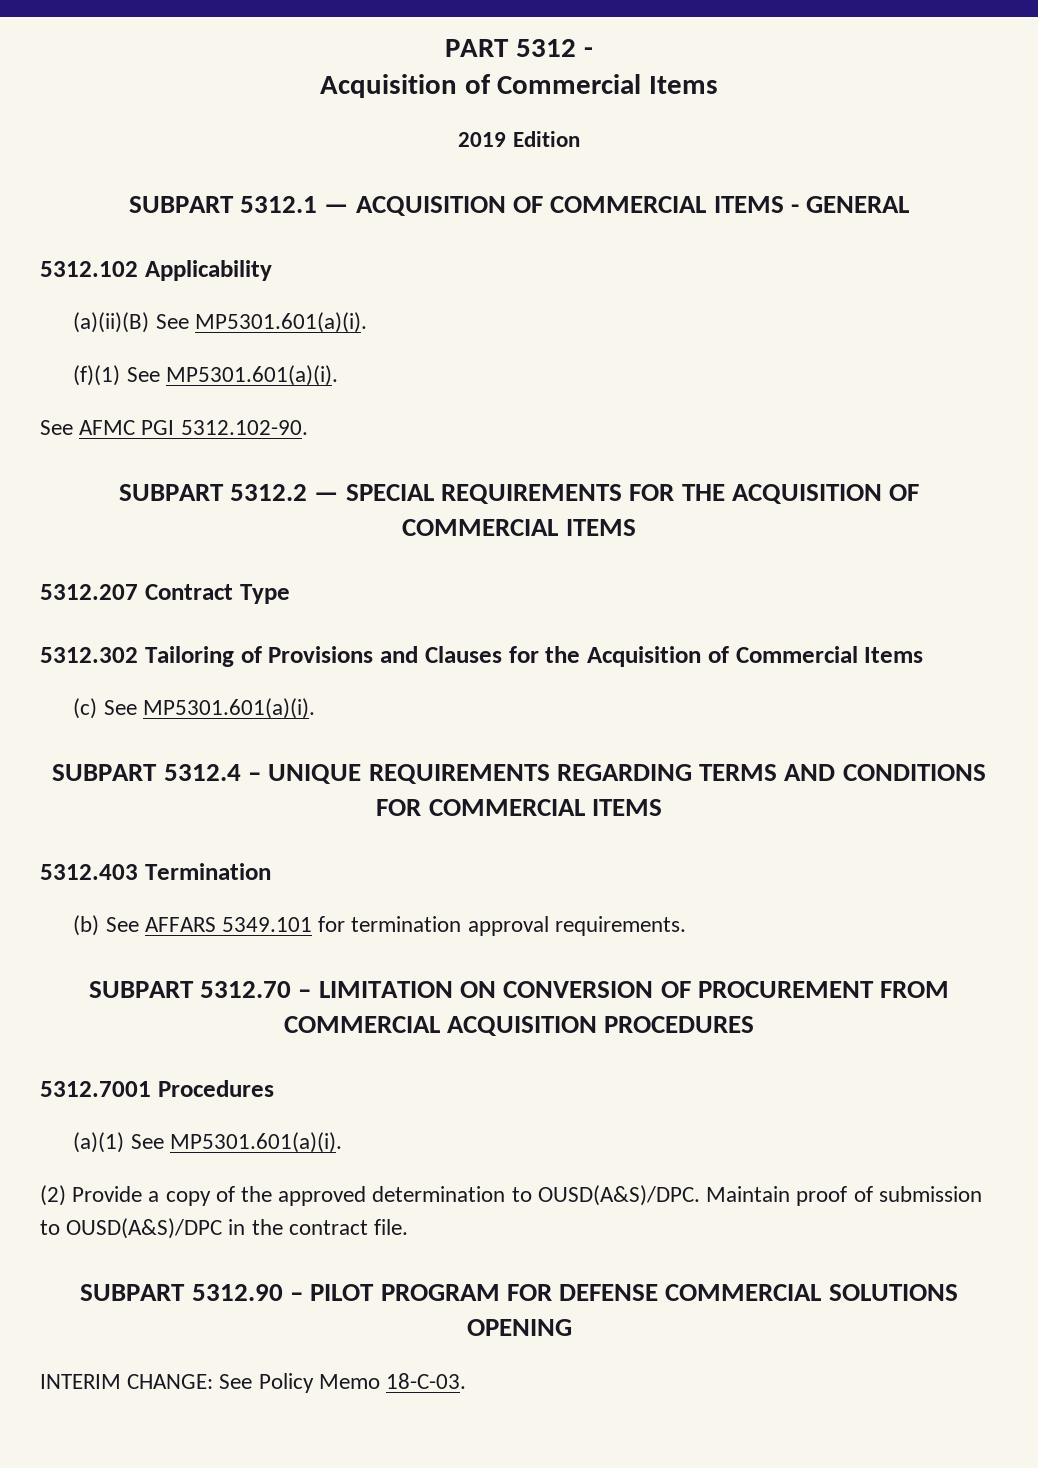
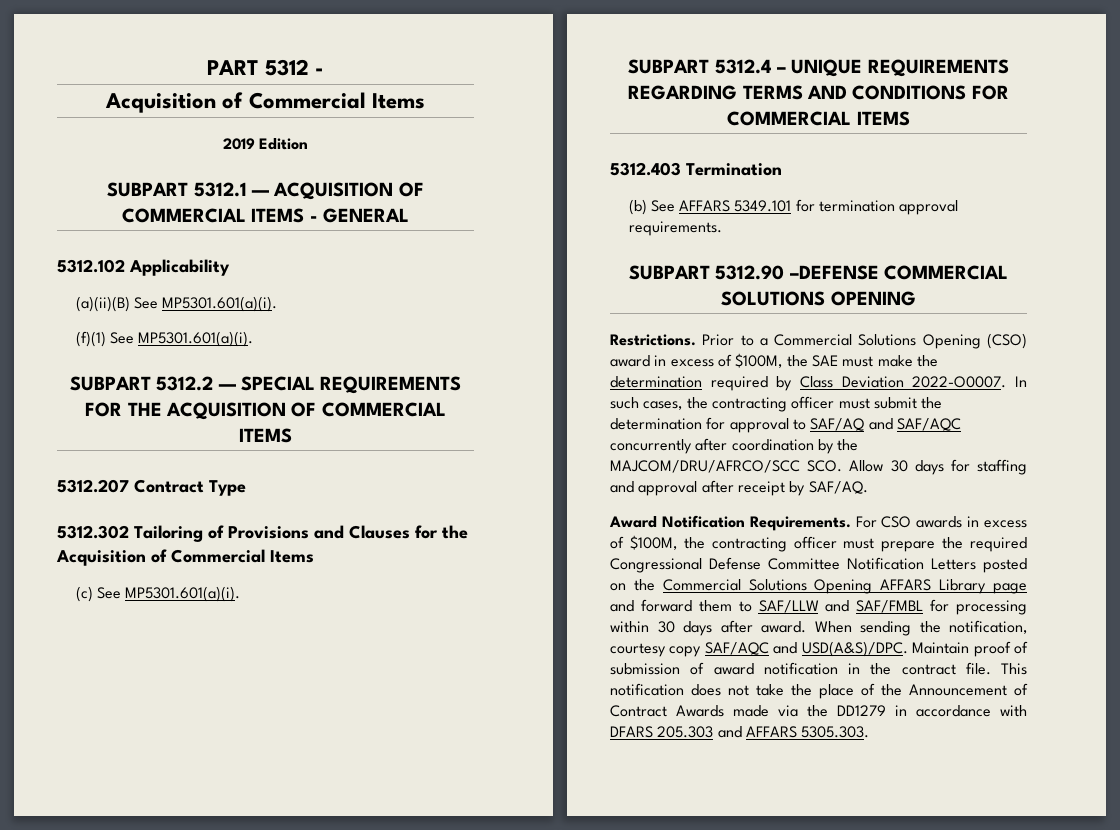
[40,420,308,435] // See AFMC PGI 5312.102-90. -> (254, 339) none
[200,981,950,998] [283,1016,755,1036] [40,1080,274,1097] [73,1132,342,1153] [40,1185,700,1206] 5312.70 – LIMITATION ON CONVERSION OF PROCUREMENT FROM COMMERCIAL ACQUISITION PROCEDURES // 5312.7001 Procedures // (a)(1) See MP5301.601(a)(i). // (2) Provide a copy of the approved determination to OUSD(A&S)/DPC. -> [715,265,1009,280] [721,291,916,306] [610,333,1027,349] [610,353,938,368] [610,376,1027,391] [610,396,943,412] [610,417,961,433] [610,438,859,454] [610,459,1027,475] [610,480,868,496] [609,515,1027,531] [610,535,1027,552] [610,557,1027,573] [610,579,1027,594] [610,599,1027,615] [610,620,1027,636] [610,641,908,657] 5312.90 –DEFENSE COMMERCIAL SOLUTIONS OPENING // Restrictions. Prior to a Commercial Solutions Opening (CSO) award in excess of $100M, the SAE must make the determination required by Class Deviation 2022-O0007. In such cases, the contracting officer must submit the determination for approval to SAF/AQ and SAF/AQC concurrently after coordination by the MAJCOM/DRU/AFRCO/SCC SCO. Allow 30 days for staffing and approval after receipt by SAF/AQ. // Award Notification Requirements. For CSO awards in excess of $100M, the contracting officer must prepare the required Congressional Defense Committee Notification Letters posted on the Commercial Solutions Opening AFFARS Library page and forward them to SAF/LLW and SAF/FMBL for processing within 30 days after award. When sending the notification, courtesy copy SAF/AQC and USD(A&S)/DPC.
[40,1218,223,1239] to OUSD(A&S)/DPC -> [690,662,838,675] of award notification
[80,1284,958,1301] [466,1319,572,1336] [40,1373,467,1393] // SUBPART 5312.90 – PILOT PROGRAM FOR DEFENSE COMMERCIAL SOLUTIONS OPENING // INTERIM CHANGE: See Policy Memo 18-C-03. -> [1001,663,1027,675] [610,683,1028,699] [610,705,1027,717] [610,726,870,738] This notification does not take the place of the Announcement of Contract Awards made via the DD1279 in accordance with DFARS 205.303 and AFFARS 5305.303.

